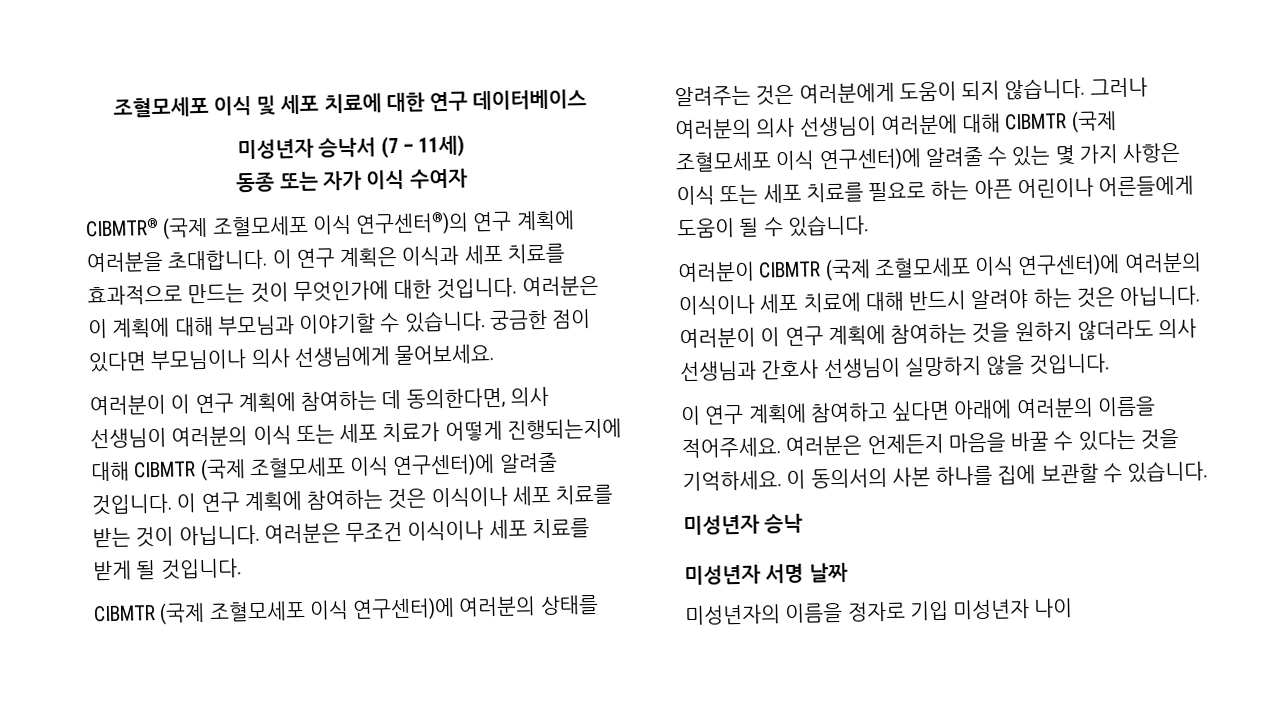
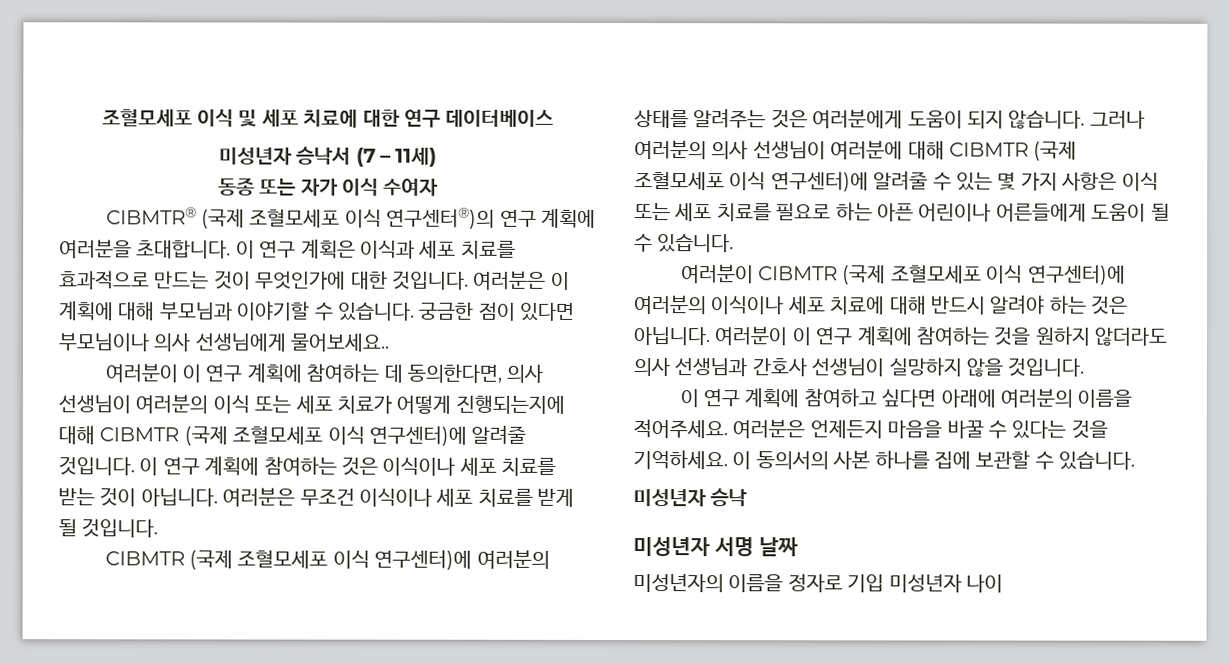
[394,343,495,366] 물어보세요. -> [290,333,390,352] 물어보세요..

